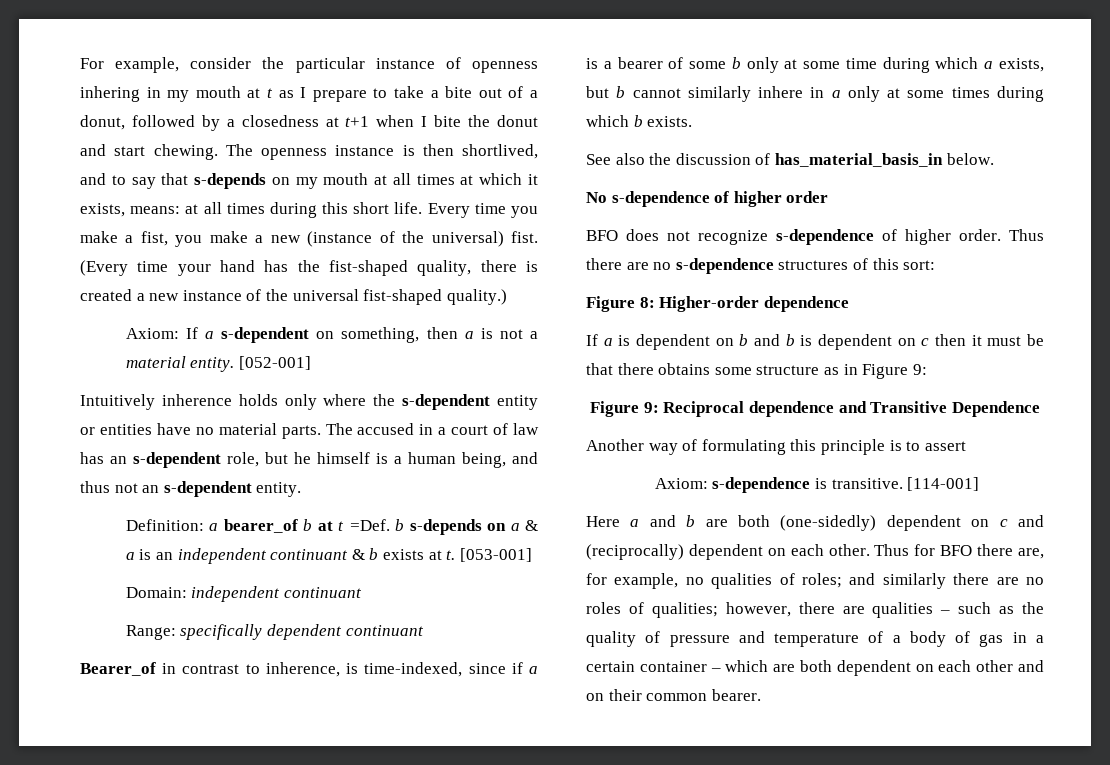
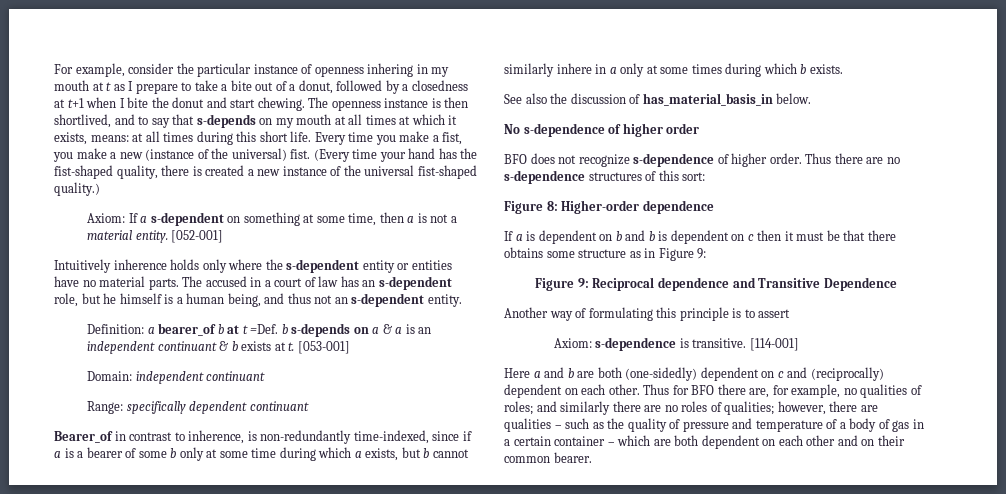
[341,327,420,343] something, -> [243,212,377,226] something at some time,
(359, 668) none -> [260,430,352,444] non-redundantly

